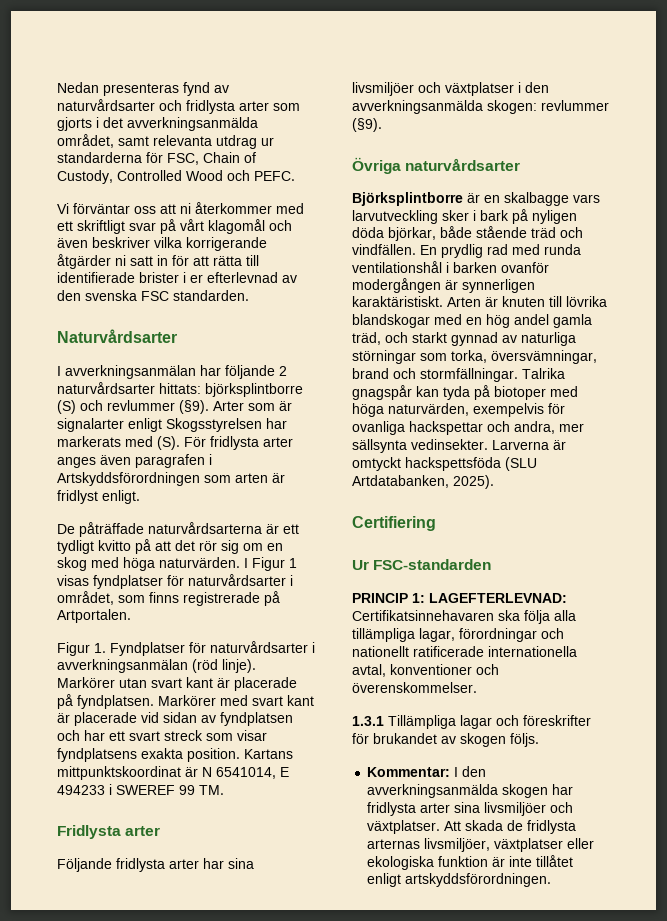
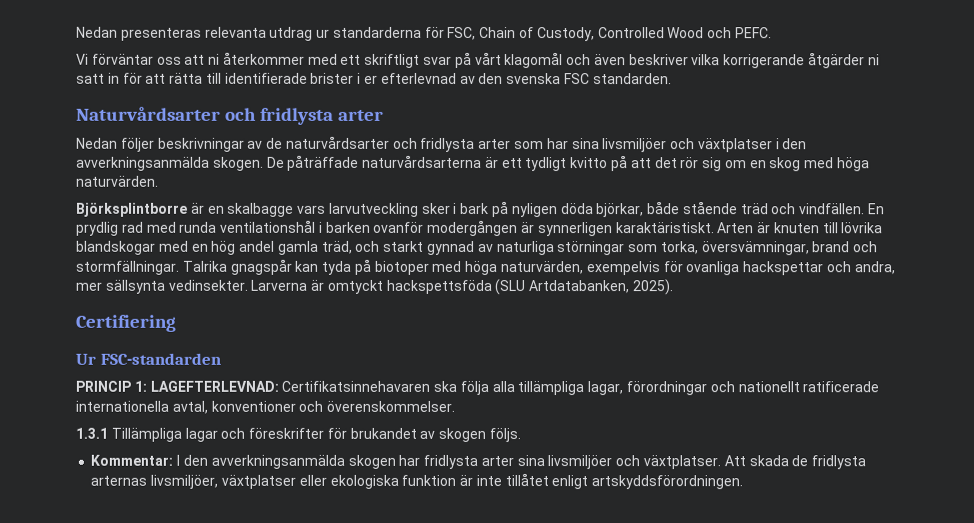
[183,82,229,96] [57,99,300,114] [57,117,258,131] [57,134,149,148] fynd av naturvårdsarter och fridlysta arter som gjorts i det avverkningsanmälda området, samt -> (202, 34) none
[57,365,287,379] [57,382,303,397] [57,400,292,414] [57,418,287,432] [57,436,293,450] [57,454,212,468] [57,472,285,486] [57,490,140,504] // I avverkningsanmälan har följande 2 naturvårdsarter hittats: björksplintborre (S) och revlummer (§9). Arter som är signalarter enligt Skogsstyrelsen har markerats med (S). För fridlysta arter anges även paragrafen i Artskyddsförordningen som arten är fridlyst enligt. // -> [224,107,384,125] [76,135,808,153] [76,156,264,171] och fridlysta arter // Nedan följer beskrivningar av de naturvårdsarter och fridlysta arter som har sina livsmiljöer och växtplatser i den avverkningsanmälda skogen.
[244,557,297,571] [57,574,293,589] [57,591,280,606] [57,609,131,623] [57,641,315,656] [57,659,256,673] [57,677,297,691] [57,694,314,709] [57,712,293,726] [57,730,267,741] [57,748,293,762] [57,766,289,780] [57,784,224,795] [57,825,161,839] [57,858,254,872] [352,82,549,96] [352,100,609,114] [352,118,382,132] [352,157,521,174] I Figur 1 visas fyndplatser för naturvårdsarter i området, som finns registrerade på Artportalen. // Figur 1. Fyndplatser för naturvårdsarter i avverkningsanmälan (röd linje). Markörer utan svart kant är placerade på fyndplatsen. Markörer med svart kant är placerade vid sidan av fyndplatsen och har ett svart streck som visar fyndplatsens exakta position. Kartans mittpunktskoordinat är N 6541014, E 494233 i SWEREF 99 TM. // Fridlysta arter // Följande fridlysta arter har sina livsmiljöer och växtplatser i den avverkningsanmälda skogen: revlummer (§9). // Övriga naturvårdsarter -> (159, 181) none

